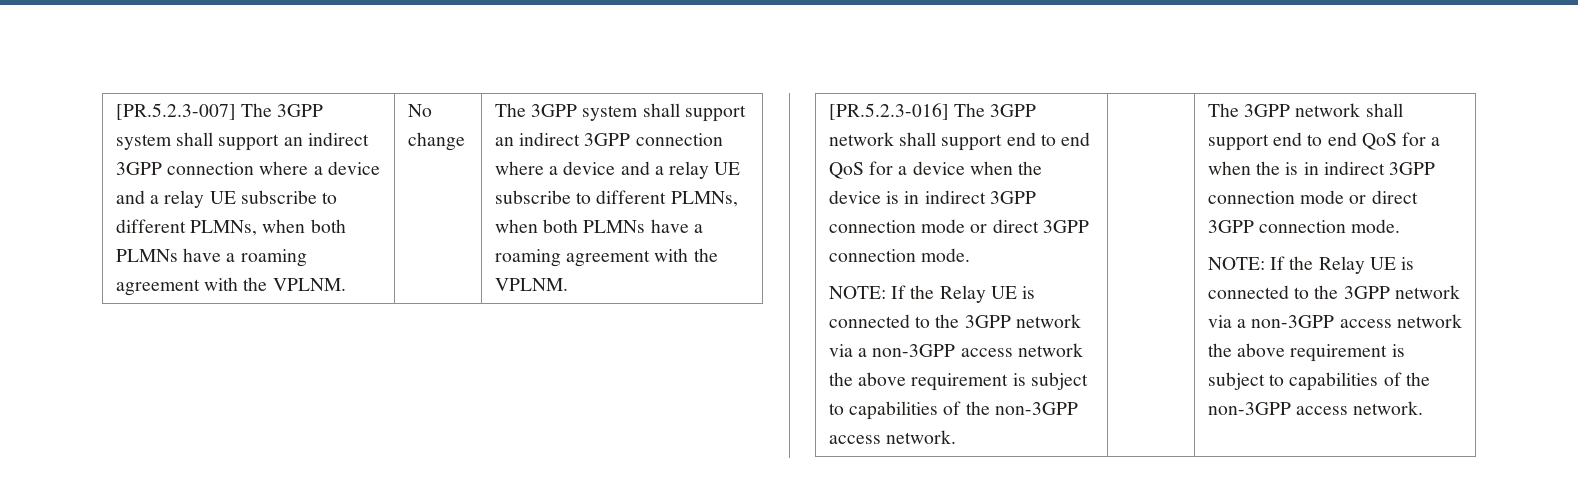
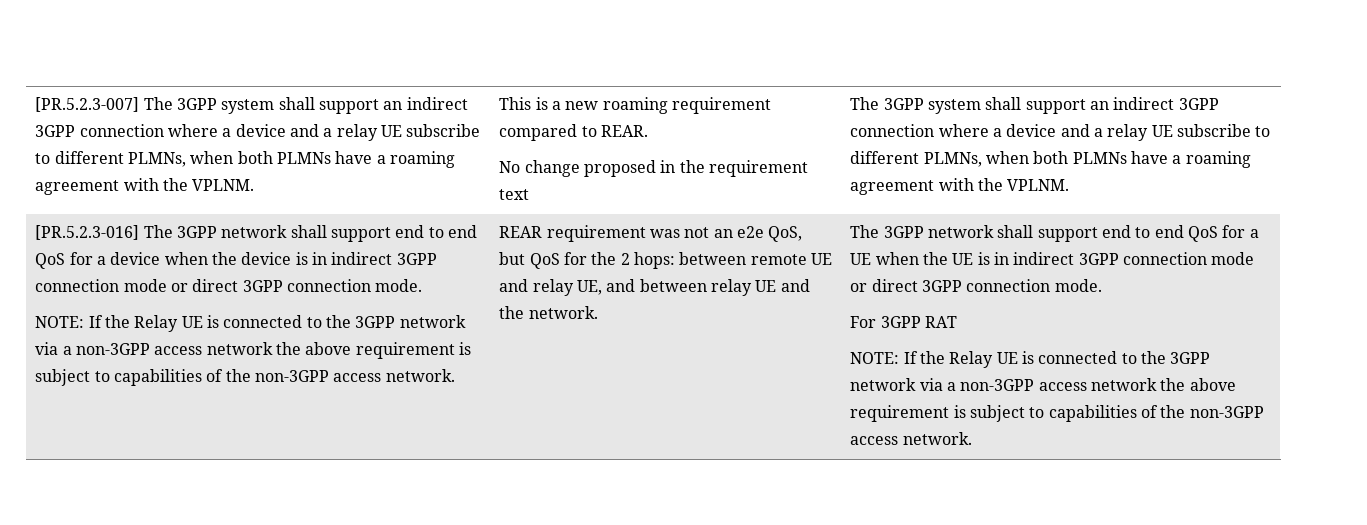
[407,104,432,117] [407,132,465,151] No change -> [499,97,772,114] [499,124,649,141] [499,160,809,177] [499,189,530,200] This is a new roaming requirement compared to REAR. // No change proposed in the requirement text
(957, 437) none -> [499,225,803,242] [499,252,832,269] [499,279,810,296] [499,306,598,319] REAR requirement was not an e2e QoS, but QoS for the 2 hops: between remote UE and relay UE, and between relay UE and the network.
[1207,161,1281,175] when the -> [850,252,974,265] UE when the UE
(1401, 226) none -> [850,316,958,328] // For 3GPP RAT

